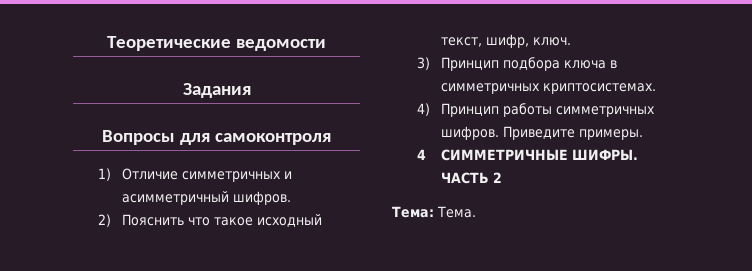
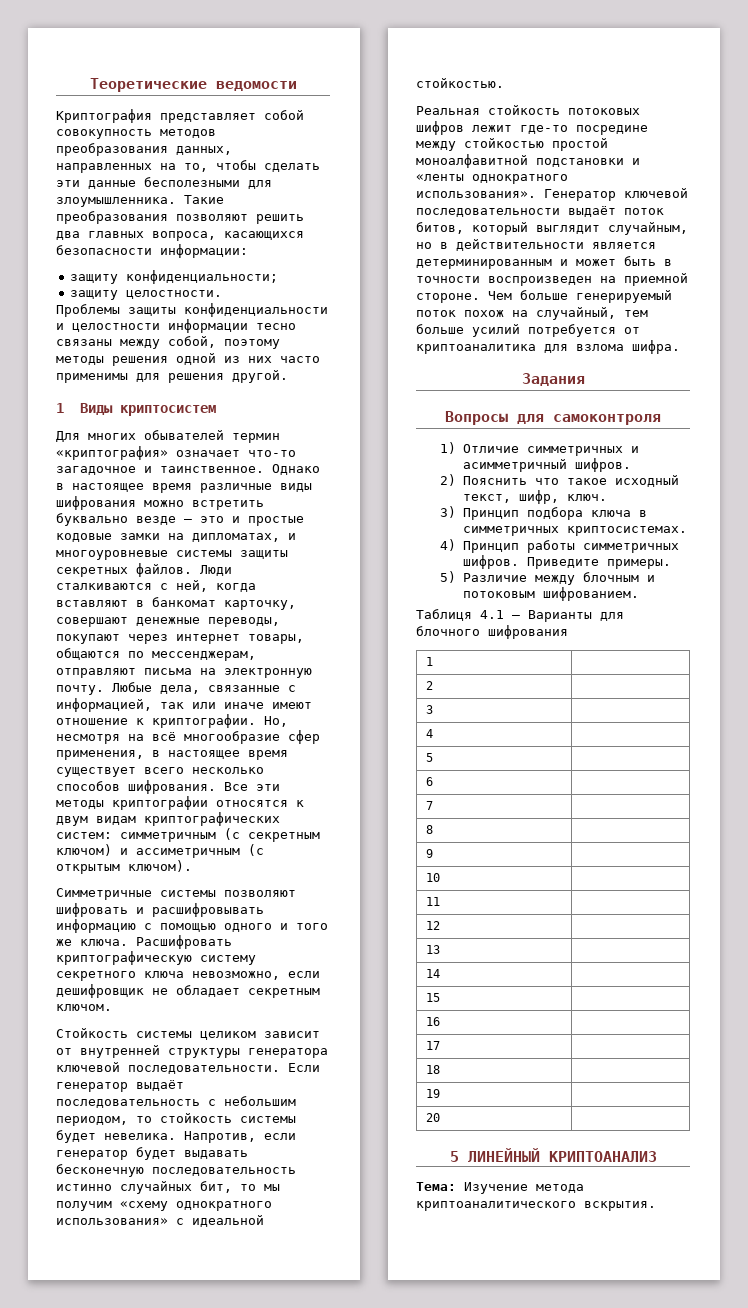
(327, 45) none -> [56,109,304,123] [56,129,216,139] [56,143,232,156] [56,160,320,173] [56,177,272,189] [56,195,224,207] [56,211,304,224] [56,231,304,241] [56,244,248,258] [70,270,279,284] [70,290,223,300] [56,303,328,317] [56,319,296,333] [56,336,280,349] [56,353,320,366] [56,370,288,383] [56,403,216,416] [56,430,280,443] [56,446,296,460] [56,464,320,475] [56,483,312,493] [56,496,264,510] [56,513,304,526] [56,533,296,542] [56,550,288,560] [56,563,232,577] [56,580,256,592] [56,597,296,610] [56,617,280,627] [56,634,304,644] [56,648,256,661] [56,668,312,678] [56,682,296,695] [56,698,312,712] [56,714,288,728] [56,730,320,744] [56,750,288,760] [56,767,264,777] [56,780,280,794] [56,796,304,810] [56,812,280,826] [56,828,320,842] [56,844,264,858] [56,860,192,874] [56,888,296,900] [56,903,264,917] [56,919,328,933] [56,935,232,949] [56,951,256,965] [56,971,320,981] [56,984,320,998] [56,1004,112,1011] [56,1028,320,1040] [56,1045,328,1058] [56,1062,320,1074] [56,1080,184,1092] [56,1096,296,1108] [56,1113,296,1126] [56,1130,296,1143] [56,1147,248,1160] [56,1164,296,1177] [56,1181,280,1194] [56,1201,272,1211] [56,1215,264,1227] [416,78,504,88] [416,105,640,115] [416,121,648,135] [416,138,608,151] [416,154,640,168] [416,174,568,184] [416,188,688,201] [416,206,664,217] [416,222,688,235] [416,239,656,251] [416,256,672,269] [416,273,688,286] [416,290,672,303] [416,307,648,320] [416,324,640,337] [416,340,680,354] // Криптография представляет собой совокупность методов преобразования данных, направленных на то, чтобы сделать эти данные бесполезными для злоумышленника. Такие преобразования позволяют решить два главных вопроса, касающихся безопасности информации: // защиту конфиденциальности; // защиту целостности. // Проблемы защиты конфиденциальности и целостности информации тесно связаны между собой, поэтому методы решения одной из них часто применимы для решения другой. // 1 Виды криптосистем // Для многих обывателей термин «криптография» означает что-то загадочное и таинственное. Однако в настоящее время различные виды шифрования можно встретить буквально везде – это и простые кодовые замки на дипломатах, и многоуровневые системы защиты секретных файлов. Люди сталкиваются с ней, когда вставляют в банкомат карточку, совершают денежные переводы, покупают через интернет товары, общаются по мессенджерам, отправляют письма на электронную почту. Любые дела, связанные с информацией, так или иначе имеют отношение к криптографии. Но, несмотря на всё многообразие сфер применения, в настоящее время существует всего несколько способов шифрования. Все эти методы криптографии относятся к двум видам криптографических систем: симметричным (с секретным ключом) и ассиметричным (с открытым ключом). // Симметричные системы позволяют шифровать и расшифровывать информацию с помощью одного и того же ключа. Расшифровать криптографическую систему секретного ключа невозможно, если дешифровщик не обладает секретным ключом. // Стойкость системы целиком зависит от внутренней структуры генератора ключевой последовательности. Если генератор выдаёт последовательность с небольшим периодом, то стойкость системы будет невелика. Напротив, если генератор будет выдавать бесконечную последовательность истинно случайных бит, то мы получим «схему однократного использования» с идеальной стойкостью. // Реальная стойкость потоковых шифров лежит где-то посредине между стойкостью простой моноалфавитной подстановки и «ленты однократного использования». Генератор ключевой последовательности выдаёт поток битов, который выглядит случайным, но в действительности является детерминированным и может быть в точности воспроизведен на приемной стороне. Чем больше генерируемый поток похож на случайный, тем больше усилий потребуется от криптоаналитика для взлома шифра.
[416,149,639,161] [441,172,503,184] [392,206,476,218] 4 СИММЕТРИЧНЫЕ ШИФРЫ. ЧАСТЬ 2 // Тема: Тема. -> [439,571,656,585] [463,587,640,601] [416,609,624,622] [416,625,568,639] [426,657,434,666] [426,681,434,690] [426,705,434,714] [426,729,434,738] [426,753,434,762] [426,777,434,786] [426,801,434,810] [426,825,434,834] [426,849,434,858] [426,873,441,882] [426,897,441,906] [426,921,441,930] [426,945,441,954] [426,969,441,978] [426,993,441,1002] [426,1017,441,1026] [426,1041,441,1050] [426,1065,441,1074] [426,1089,441,1098] [426,1113,441,1122] [449,1148,657,1162] [416,1182,584,1194] [416,1201,656,1211] 5) Различие между блочным и потоковым шифрованием. // Таблиця 4.1 – Варианты для блочного шифрования // 1 | // 2 | // 3 | // 4 | // 5 | // 6 | // 7 | // 8 | // 9 | // 10 | // 11 | // 12 | // 13 | // 14 | // 15 | // 16 | // 17 | // 18 | // 19 | // 20 | // 5 ЛИНЕЙНЫЙ КРИПТОАНАЛИЗ // Тема: Изучение метода криптоаналитического вскрытия.

